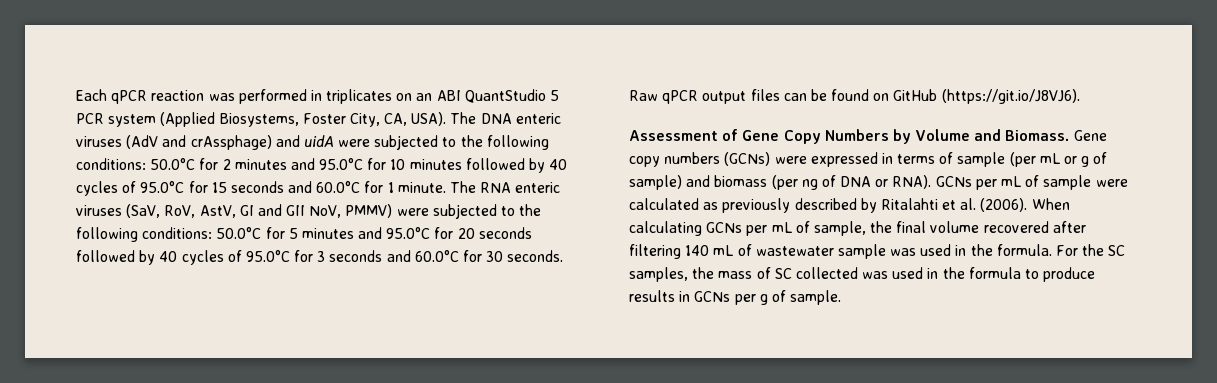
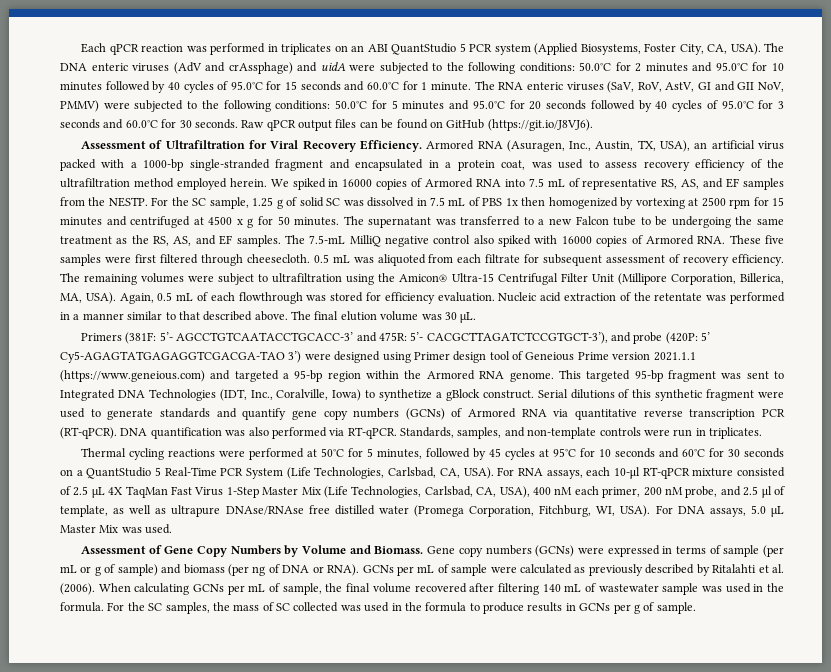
(1080, 96) none -> [81,140,785,152] [60,159,785,171] [60,178,785,190] [60,197,784,209] [60,216,785,228] [60,235,785,247] [60,254,785,266] [60,273,784,285] [60,292,785,304] [60,311,477,323] [81,332,711,344] [60,351,696,363] [60,370,785,382] [60,389,785,401] [60,408,785,420] [60,427,762,439] [81,448,784,460] [60,467,786,479] [60,486,785,498] [60,505,784,517] [60,524,173,534] // Assessment of Ultrafiltration for Viral Recovery Efficiency. Armored RNA (Asuragen, Inc., Austin, TX, USA), an artificial virus packed with a 1000-bp single-stranded fragment and encapsulated in a protein coat, was used to assess recovery efficiency of the ultrafiltration method employed herein. We spiked in 16000 copies of Armored RNA into 7.5 mL of representative RS, AS, and EF samples from the NESTP. For the SC sample, 1.25 g of solid SC was dissolved in 7.5 mL of PBS 1x then homogenized by vortexing at 2500 rpm for 15 minutes and centrifuged at 4500 x g for 50 minutes. The supernatant was transferred to a new Falcon tube to be undergoing the same treatment as the RS, AS, and EF samples. The 7.5-mL MilliQ negative control also spiked with 16000 copies of Armored RNA. These five samples were first filtered through cheesecloth. 0.5 mL was aliquoted from each filtrate for subsequent assessment of recovery efficiency. The remaining volumes were subject to ultrafiltration using the Amicon® Ultra-15 Centrifugal Filter Unit (Millipore Corporation, Billerica, MA, USA). Again, 0.5 mL of each flowthrough was stored for efficiency evaluation. Nucleic acid extraction of the retentate was performed in a manner similar to that described above. The final elution volume was 30 µL. // Primers (381F: 5’- AGCCTGTCAATACCTGCACC-3’ and 475R: 5’- CACGCTTAGATCTCCGTGCT-3’), and probe (420P: 5’ Cy5-AGAGTATGAGAGGTCGACGA-TAO 3’) were designed using Primer design tool of Geneious Prime version 2021.1.1 (https://www.geneious.com) and targeted a 95-bp region within the Armored RNA genome. This targeted 95-bp fragment was sent to Integrated DNA Technologies (IDT, Inc., Coralville, Iowa) to synthetize a gBlock construct. Serial dilutions of this synthetic fragment were used to generate standards and quantify gene copy numbers (GCNs) of Armored RNA via quantitative reverse transcription PCR (RT-qPCR). DNA quantification was also performed via RT-qPCR. Standards, samples, and non-template controls were run in triplicates. // Thermal cycling reactions were performed at 50°C for 5 minutes, followed by 45 cycles at 95°C for 10 seconds and 60°C for 30 seconds on a QuantStudio 5 Real-Time PCR System (Life Technologies, Carlsbad, CA, USA). For RNA assays, each 10-μl RT-qPCR mixture consisted of 2.5 µL 4X TaqMan Fast Virus 1-Step Master Mix (Life Technologies, Carlsbad, CA, USA), 400 nM each primer, 200 nM probe, and 2.5 μl of template, as well as ultrapure DNAse/RNAse free distilled water (Promega Corporation, Fitchburg, WI, USA). For DNA assays, 5.0 µL Master Mix was used.

